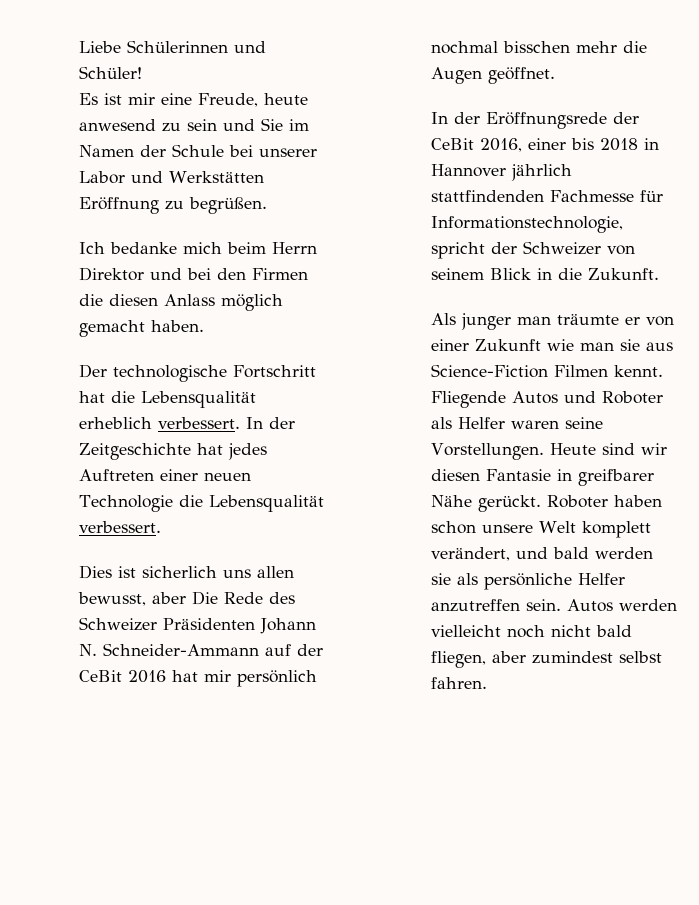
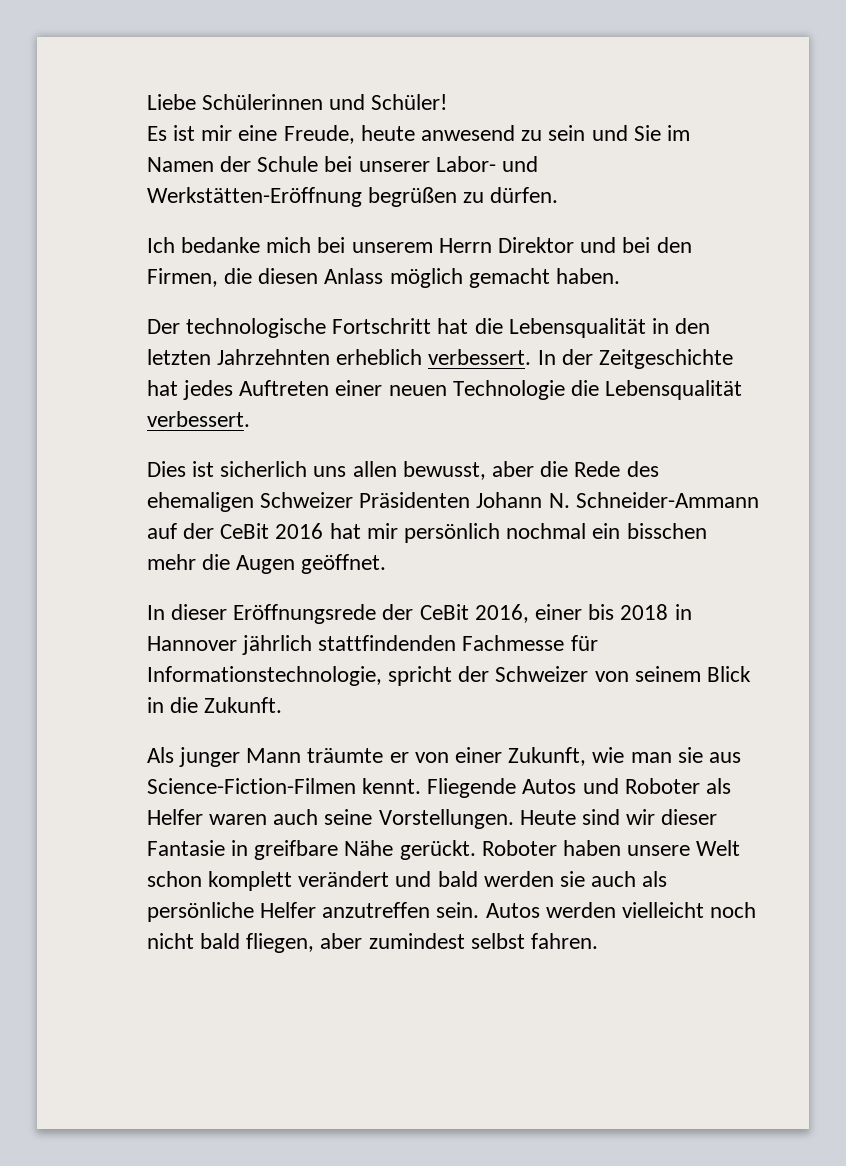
[78,171,264,184] [78,197,267,214] Labor und Werkstätten Eröffnung zu begrüßen. -> [435,156,538,172] [146,187,559,207] Labor- und Werkstätten-Eröffnung begrüßen zu dürfen.
[226,242,266,254] beim -> [317,237,433,253] bei unserem
[251,268,308,280] Firmen -> [146,268,218,287] Firmen,
(256, 399) none -> [651,318,711,334] [146,349,330,365] in den letzten Jahrzehnten
[191,591,218,605] Die -> [540,461,569,477] die
(295, 598) none -> [146,492,254,512] ehemaligen
(498, 47) none -> [592,523,621,539] ein
[453,112,480,124] der -> [170,604,227,620] dieser
[516,316,551,325] man -> [246,748,302,763] Mann
[474,339,541,351] Zukunft -> [508,747,587,766] Zukunft,
[430,364,608,378] Science-Fiction Filmen -> [146,778,356,794] Science-Fiction-Filmen
(559, 424) none -> [273,809,319,825] auch
[430,469,480,481] diesen -> [661,809,718,825] dieser
[577,469,654,486] greifbarer -> [254,840,339,860] greifbare
[430,521,476,534] schon -> (621, 848) none
[581,521,651,538] [430,547,510,561] komplett verändert, -> [146,871,390,891] schon komplett verändert
(451, 579) none -> [591,871,637,887] auch

